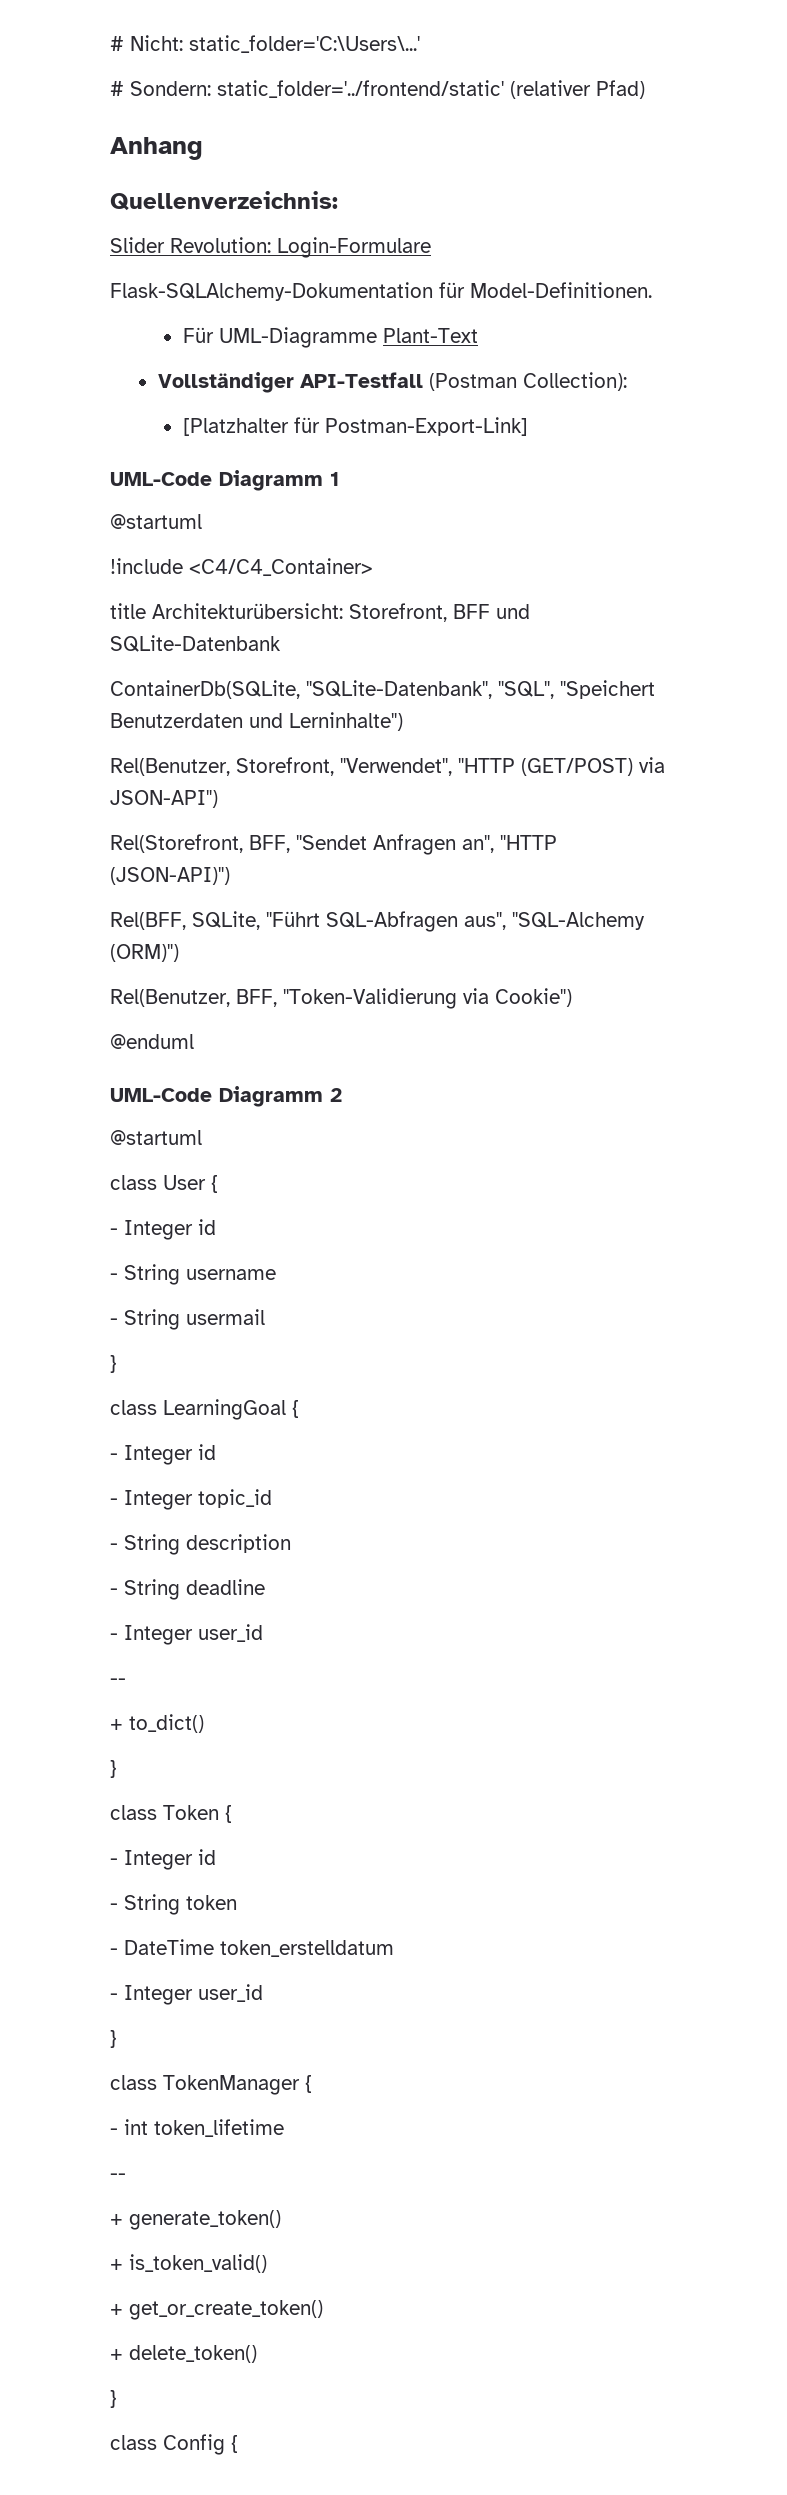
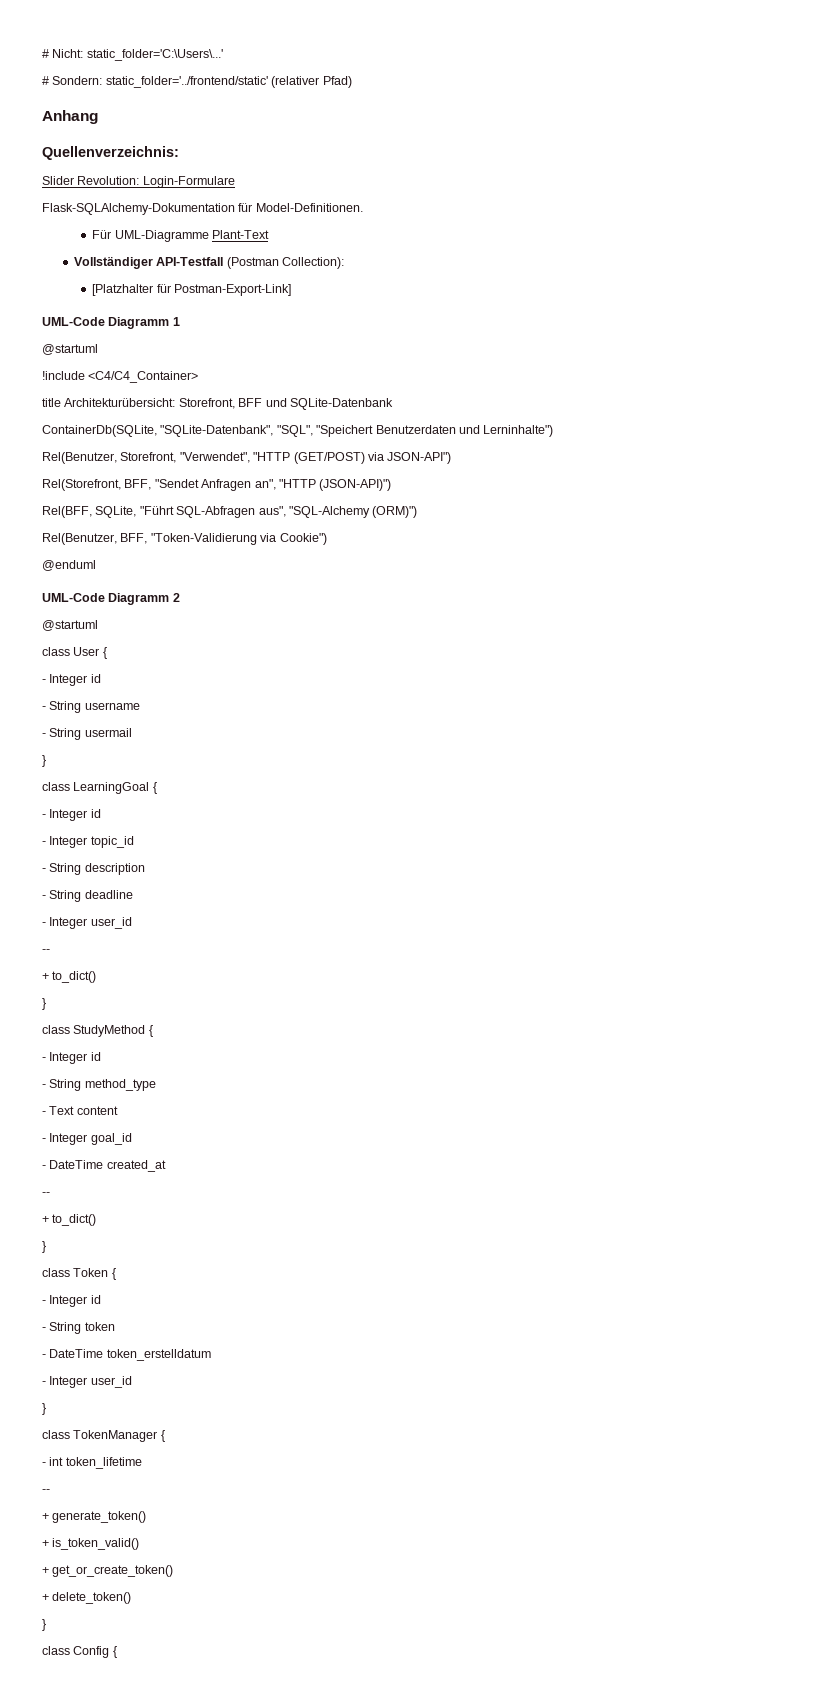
(117, 1769) none -> [42,1025,153,1037] [42,1052,101,1064] [42,1079,156,1091] [42,1106,118,1115] [42,1133,132,1145] [42,1160,166,1172] [42,1192,50,1196] [42,1214,97,1226] [42,1241,46,1253] // class StudyMethod { // - Integer id // - String method_type // - Text content // - Integer goal_id // - DateTime created_at // -- // + to_dict() // }

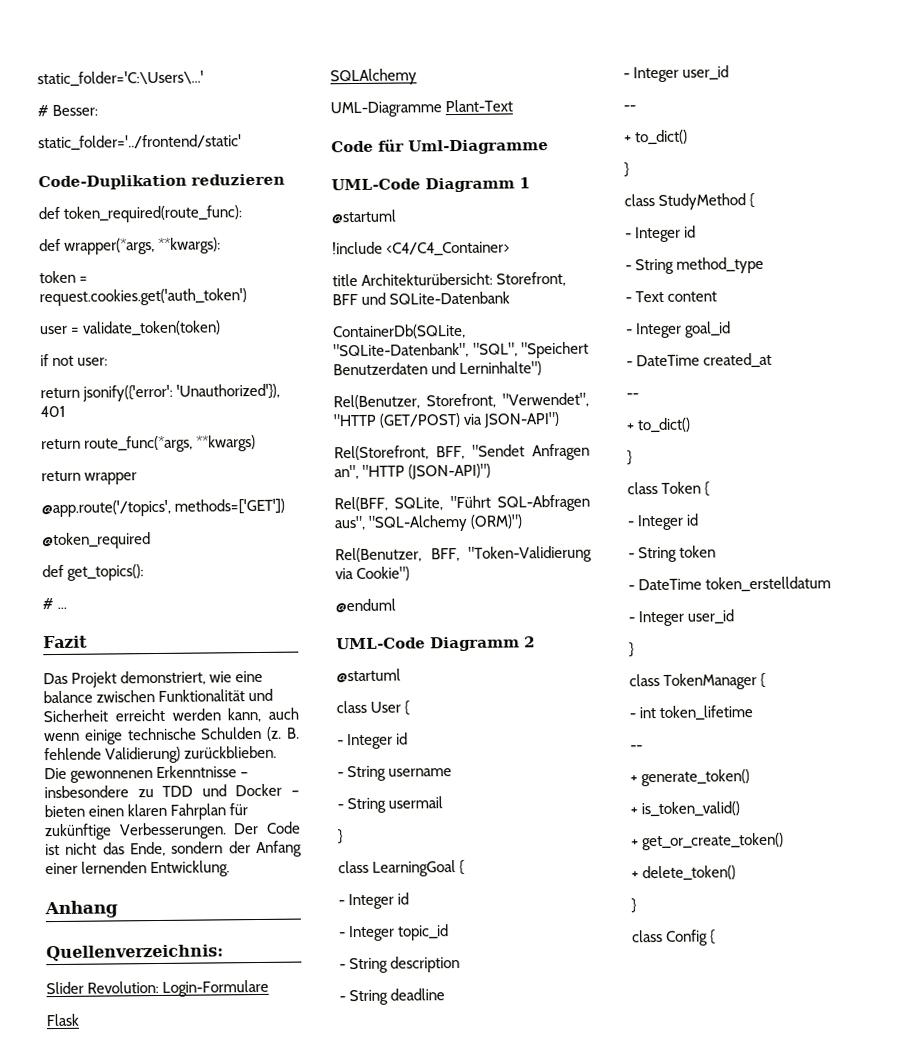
[42,49,84,58] # Nicht: -> (37, 78) none
[52,76,103,85] Sondern: -> [52,104,99,117] Besser: //
[271,76,352,88] (relativer Pfad) -> [38,173,285,191] [38,205,243,223] [39,237,222,255] [39,270,89,284] [39,288,247,307] [39,320,222,336] [40,354,109,367] [40,383,281,402] [40,405,65,418] [41,434,257,453] [41,470,138,485] [41,498,286,518] [42,532,151,550] [42,564,145,581] [42,598,68,610] [43,635,88,649] [43,670,264,688] [43,688,274,704] [43,707,299,723] [44,726,300,745] [44,745,278,764] [44,765,250,783] [44,783,300,799] [44,803,249,820] [44,821,301,841] [45,840,303,858] [45,860,231,878] // Code-Duplikation reduzieren // def token_required(route_func): // def wrapper(*args, **kwargs): // token = request.cookies.get('auth_token') // user = validate_token(token) // if not user: // return jsonify({'error': 'Unauthorized'}), 401 // return route_func(*args, **kwargs) // return wrapper // @app.route('/topics', methods=['GET']) // @token_required // def get_topics(): // # ... // Fazit // Das Projekt demonstriert, wie eine balance zwischen Funktionalität und Sicherheit erreicht werden kann, auch wenn einige technische Schulden (z. B. fehlende Validierung) zurückblieben. Die gewonnenen Erkenntnisse – insbesondere zu TDD und Docker – bieten einen klaren Fahrplan für zukünftige Verbesserungen. Der Code ist nicht das Ende, sondern der Anfang einer lernenden Entwicklung.
[42,203,363,215] [92,230,270,242] [74,256,345,269] [92,284,292,296] Flask-SQLAlchemy-Dokumentation für Model-Definitionen. // Für UML-Diagramme Plant-Text // Vollständiger API-Testfall (Postman Collection): // [Platzhalter für Postman-Export-Link] -> [46,1013,79,1027] [330,68,417,86] [330,99,514,118] [331,139,549,155] Flask // SQLAlchemy // UML-Diagramme Plant-Text // Code für Uml-Diagramme

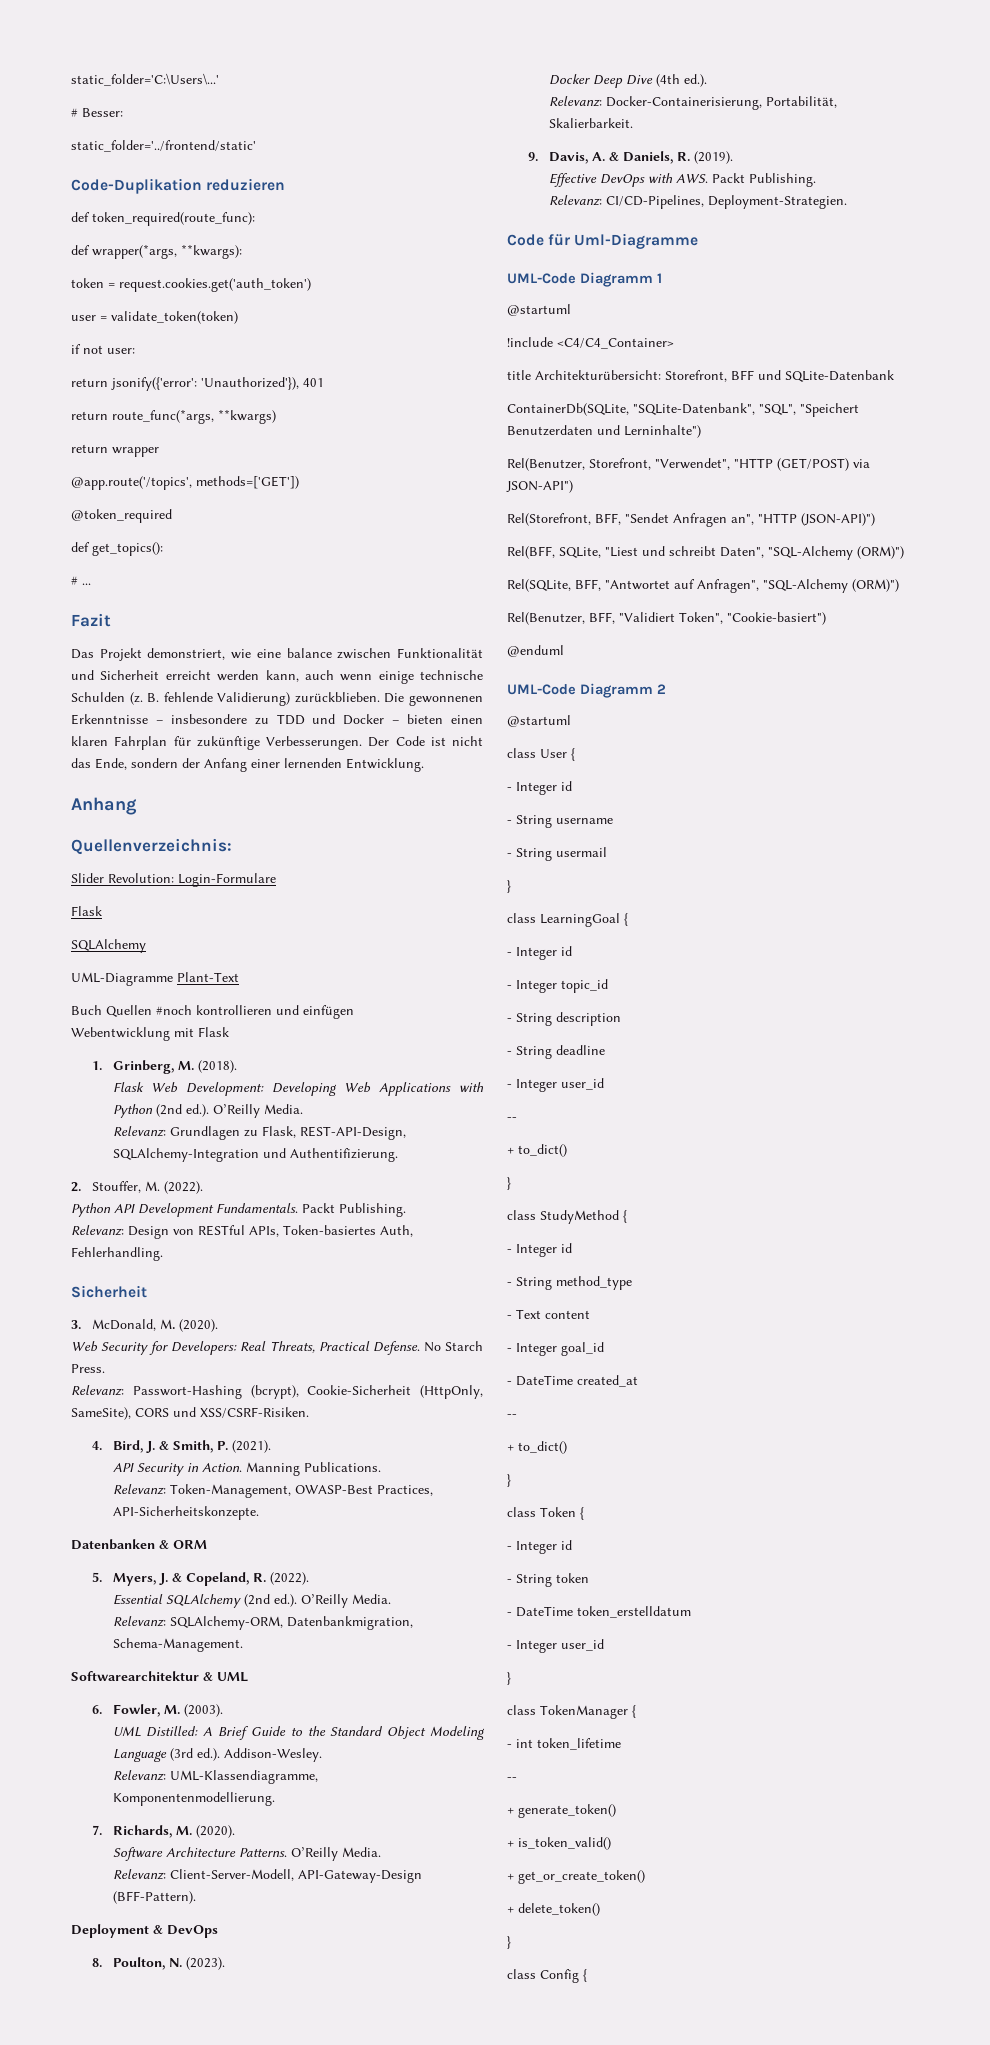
(514, 106) none -> [71,1005,354,1019] [71,1027,229,1041] [91,1060,237,1074] [112,1082,485,1096] [112,1104,303,1118] [112,1126,406,1140] [112,1148,398,1162] [71,1181,203,1194] [71,1203,406,1217] [71,1225,413,1239] [71,1247,163,1261] [71,1285,147,1298] [71,1319,218,1332] [71,1341,483,1355] [71,1364,105,1373] [71,1385,483,1399] [71,1407,309,1420] [91,1440,271,1453] [112,1462,381,1476] [112,1484,433,1498] [112,1506,259,1520] [71,1539,207,1550] [91,1572,309,1586] [112,1594,391,1608] [112,1616,413,1630] [112,1638,243,1652] [71,1671,248,1682] [91,1704,223,1717] [112,1726,485,1740] [112,1748,322,1762] [112,1770,318,1784] [112,1792,275,1806] [91,1825,235,1838] [112,1847,381,1861] [112,1869,422,1883] [112,1891,196,1904] [71,1924,218,1938] [91,1957,225,1970] [548,74,707,88] [548,96,837,110] [548,118,633,128] [527,151,733,164] [548,173,816,187] [548,195,847,209] // Buch Quellen #noch kontrollieren und einfügen // Webentwicklung mit Flask // 1. Grinberg, M. (2018). // Flask Web Development: Developing Web Applications with Python (2nd ed.). O’Reilly Media. // Relevanz: Grundlagen zu Flask, REST-API-Design, SQLAlchemy-Integration und Authentifizierung. // 2. Stouffer, M. (2022). // Python API Development Fundamentals. Packt Publishing. // Relevanz: Design von RESTful APIs, Token-basiertes Auth, Fehlerhandling. // Sicherheit // 3. McDonald, M. (2020). // Web Security for Developers: Real Threats, Practical Defense. No Starch Press. // Relevanz: Passwort-Hashing (bcrypt), Cookie-Sicherheit (HttpOnly, SameSite), CORS und XSS/CSRF-Risiken. // 4. Bird, J. & Smith, P. (2021). // API Security in Action. Manning Publications. // Relevanz: Token-Management, OWASP-Best Practices, API-Sicherheitskonzepte. // Datenbanken & ORM // 5. Myers, J. & Copeland, R. (2022). // Essential SQLAlchemy (2nd ed.). O’Reilly Media. // Relevanz: SQLAlchemy-ORM, Datenbankmigration, Schema-Management. // Softwarearchitektur & UML // 6. Fowler, M. (2003). // UML Distilled: A Brief Guide to the Standard Object Modeling Language (3rd ed.). Addison-Wesley. // Relevanz: UML-Klassendiagramme, Komponentenmodellierung. // 7. Richards, M. (2020). // Software Architecture Patterns. O’Reilly Media. // Relevanz: Client-Server-Modell, API-Gateway-Design (BFF-Pattern). // Deployment & DevOps // 8. Poulton, N. (2023). // Docker Deep Dive (4th ed.). // Relevanz: Docker-Containerisierung, Portabilität, Skalierbarkeit. // 9. Davis, A. & Daniels, R. (2019). // Effective DevOps with AWS. Packt Publishing. // Relevanz: CI/CD-Pipelines, Deployment-Strategien.
[449,494,591,512] [334,515,366,531] "Führt SQL-Abfragen aus", -> [605,546,904,560] [507,579,759,593] "Liest und schreibt Daten", "SQL-Alchemy (ORM)") // Rel(SQLite, BFF, "Antwortet auf Anfragen",
[468,545,593,563] [335,566,411,582] "Token-Validierung via Cookie") -> [619,612,826,625] "Validiert Token", "Cookie-basiert")

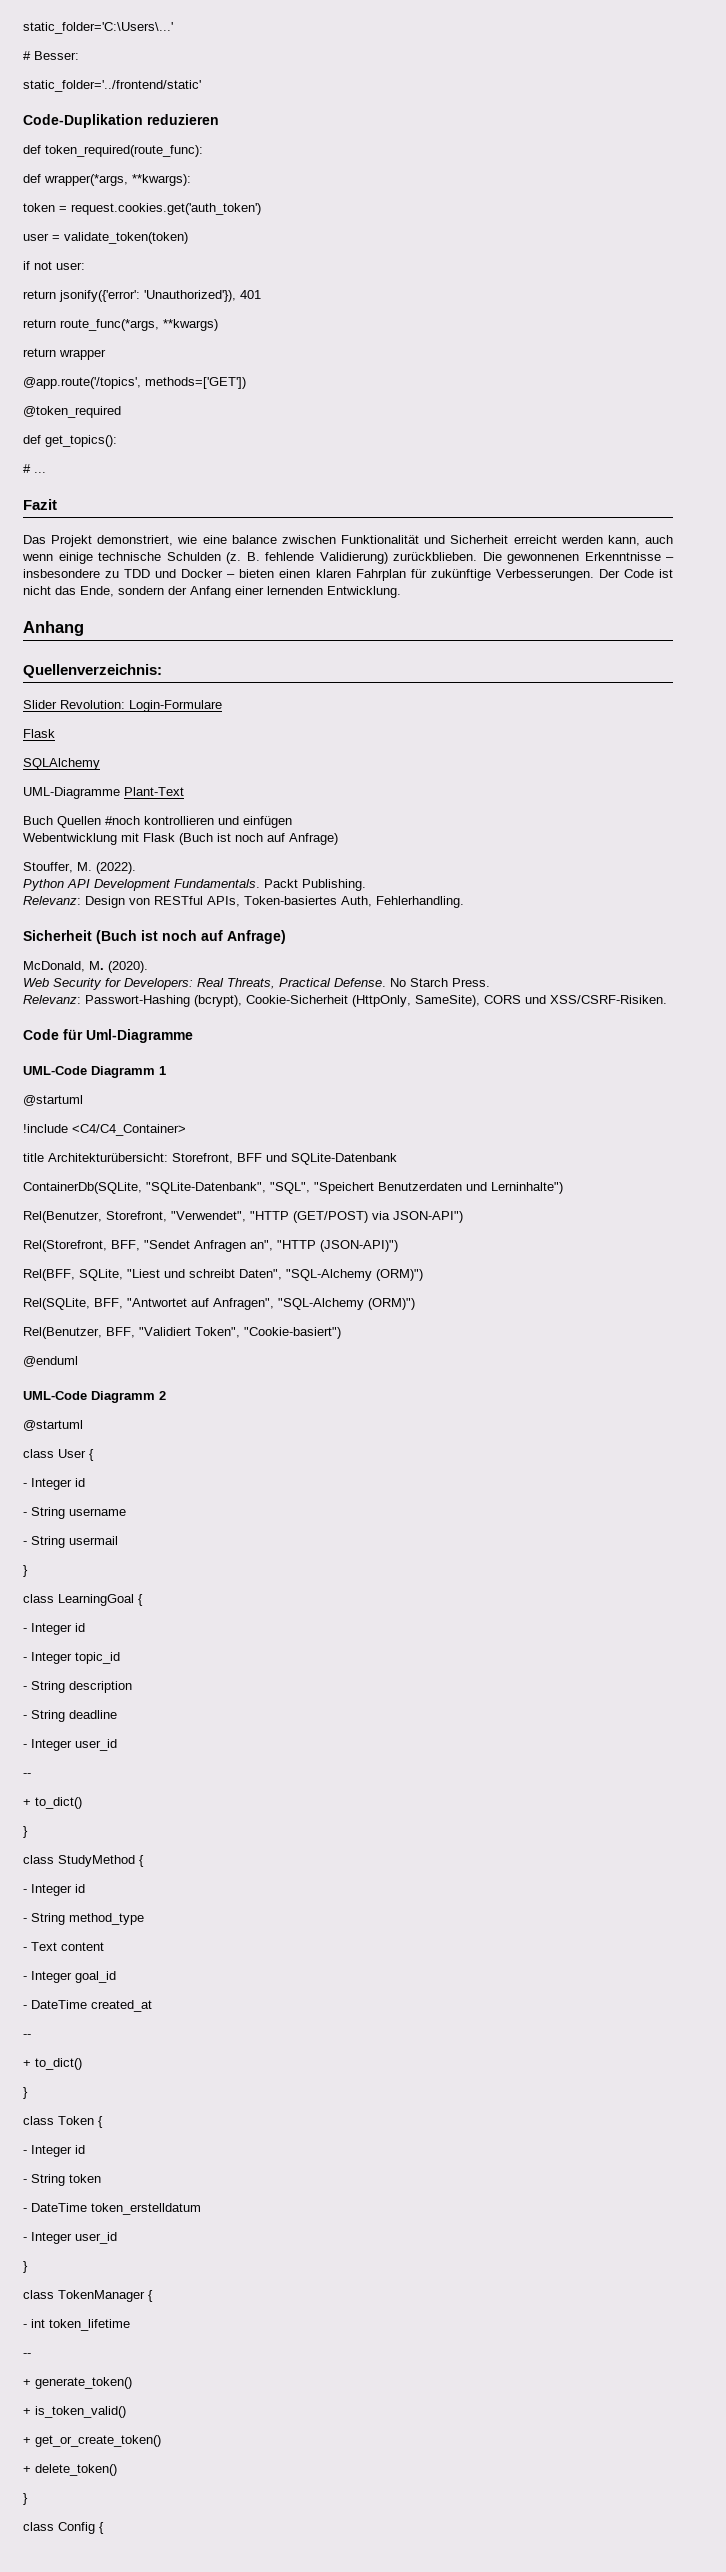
[91,1060,237,1074] [112,1082,485,1096] [112,1104,303,1118] [112,1126,406,1140] [112,1148,398,1162] [71,1182,81,1192] // 1. Grinberg, M. (2018). // Flask Web Development: Developing Web Applications with Python (2nd ed.). O’Reilly Media. // Relevanz: Grundlagen zu Flask, REST-API-Design, SQLAlchemy-Integration und Authentifizierung. // 2. -> [179,833,338,845] (Buch ist noch auf Anfrage) //
[71,1320,81,1329] // 3. -> [96,930,286,944] (Buch ist noch auf Anfrage) //
[91,1440,271,1453] [112,1462,381,1476] [112,1484,433,1498] [112,1506,259,1520] [71,1539,207,1550] [91,1572,309,1586] [112,1594,391,1608] [112,1616,413,1630] [112,1638,243,1652] [71,1671,248,1682] [91,1704,223,1717] [112,1726,485,1740] [112,1748,322,1762] [112,1770,318,1784] [112,1792,275,1806] [91,1825,235,1838] [112,1847,381,1861] [112,1869,422,1883] [112,1891,196,1904] [71,1924,218,1938] [91,1957,225,1970] [548,74,707,88] [548,96,837,110] [548,118,633,128] [527,151,733,164] [548,173,816,187] [548,195,847,209] // 4. Bird, J. & Smith, P. (2021). // API Security in Action. Manning Publications. // Relevanz: Token-Management, OWASP-Best Practices, API-Sicherheitskonzepte. // Datenbanken & ORM // 5. Myers, J. & Copeland, R. (2022). // Essential SQLAlchemy (2nd ed.). O’Reilly Media. // Relevanz: SQLAlchemy-ORM, Datenbankmigration, Schema-Management. // Softwarearchitektur & UML // 6. Fowler, M. (2003). // UML Distilled: A Brief Guide to the Standard Object Modeling Language (3rd ed.). Addison-Wesley. // Relevanz: UML-Klassendiagramme, Komponentenmodellierung. // 7. Richards, M. (2020). // Software Architecture Patterns. O’Reilly Media. // Relevanz: Client-Server-Modell, API-Gateway-Design (BFF-Pattern). // Deployment & DevOps // 8. Poulton, N. (2023). // Docker Deep Dive (4th ed.). // Relevanz: Docker-Containerisierung, Portabilität, Skalierbarkeit. // 9. Davis, A. & Daniels, R. (2019). // Effective DevOps with AWS. Packt Publishing. // Relevanz: CI/CD-Pipelines, Deployment-Strategien. -> (667, 999) none

